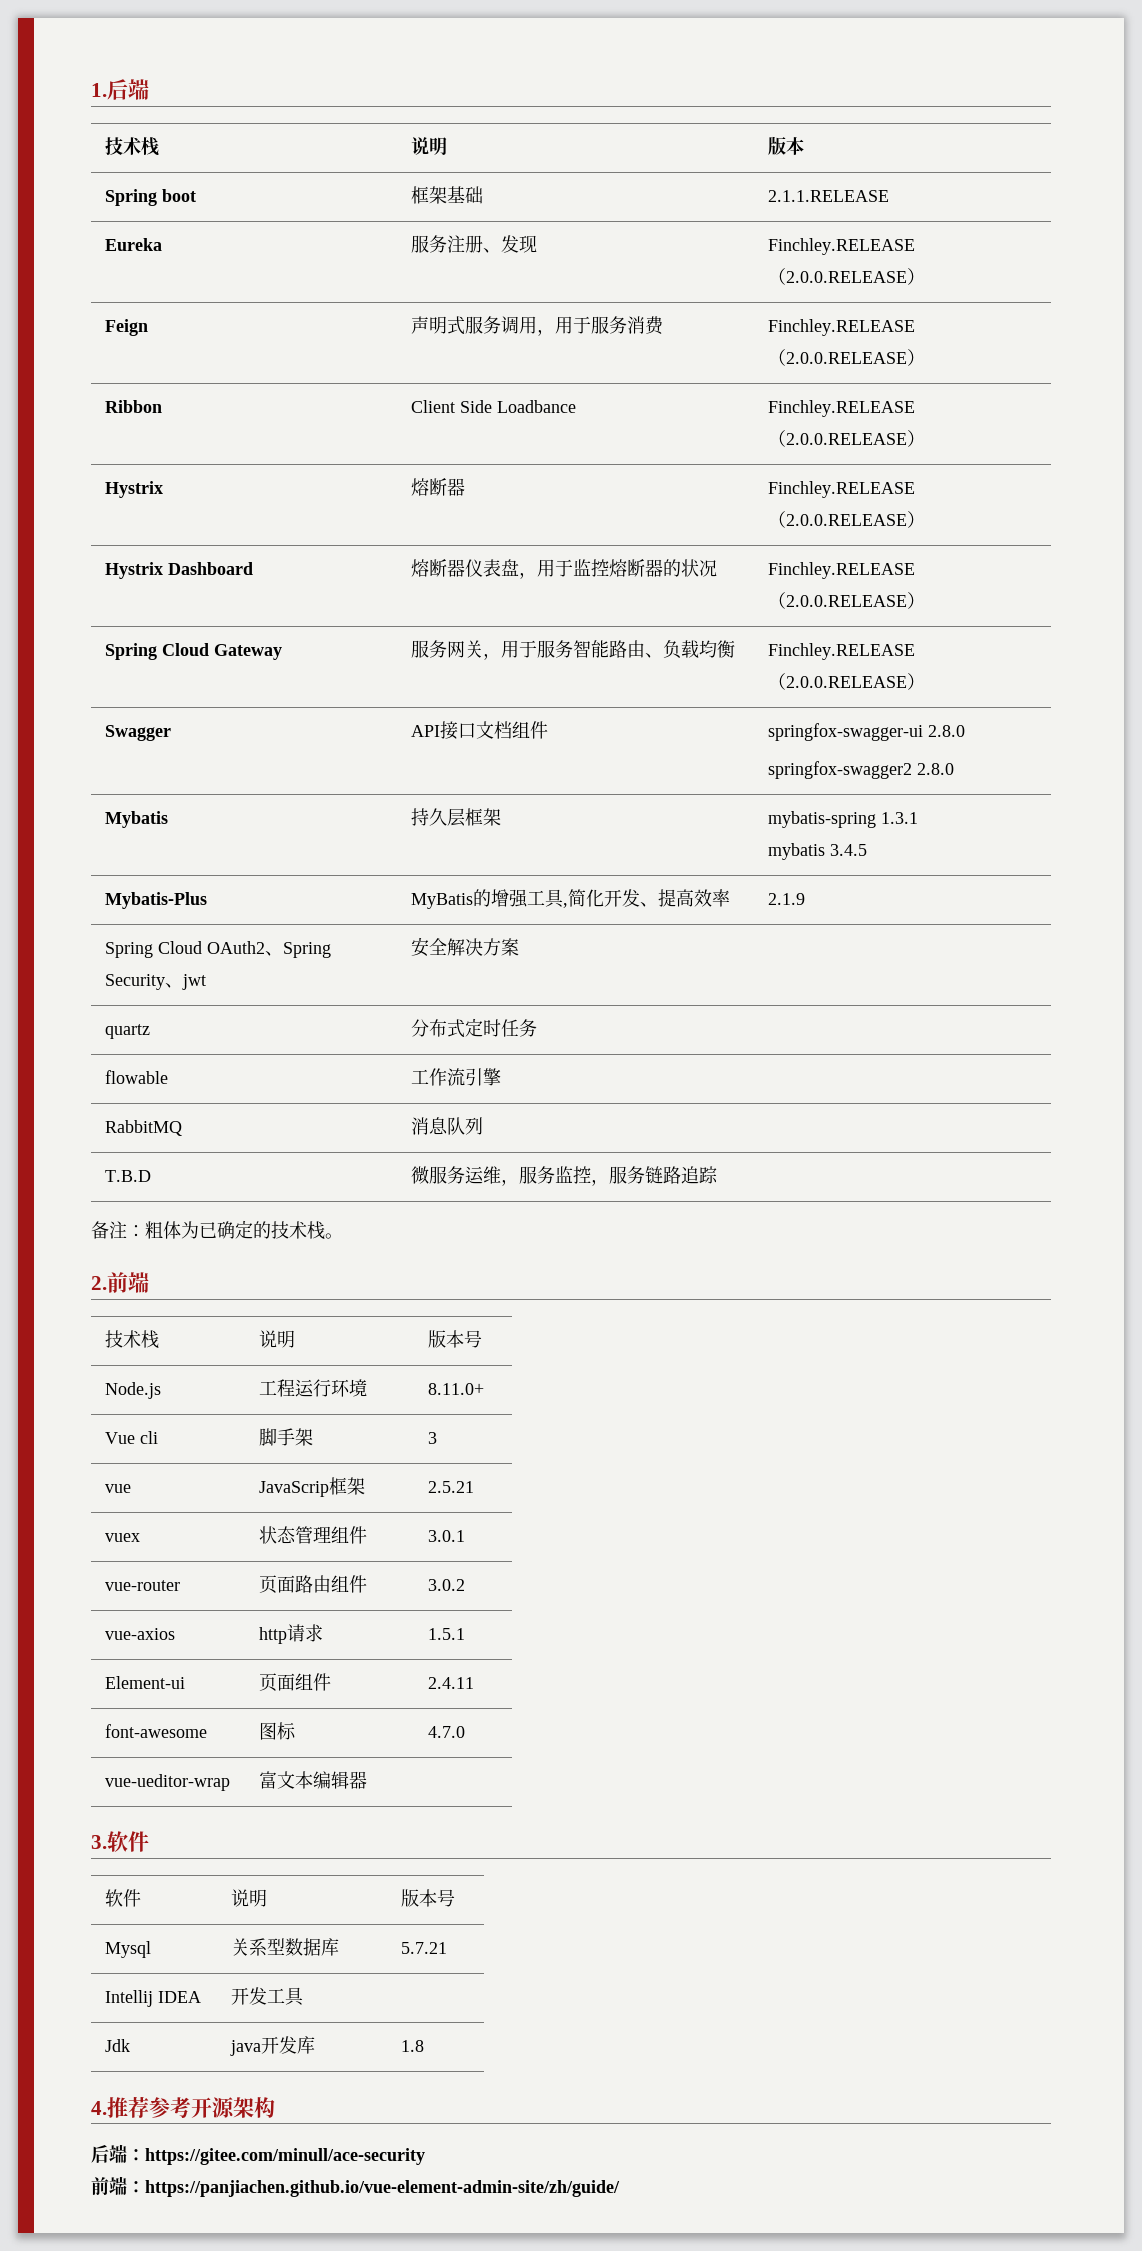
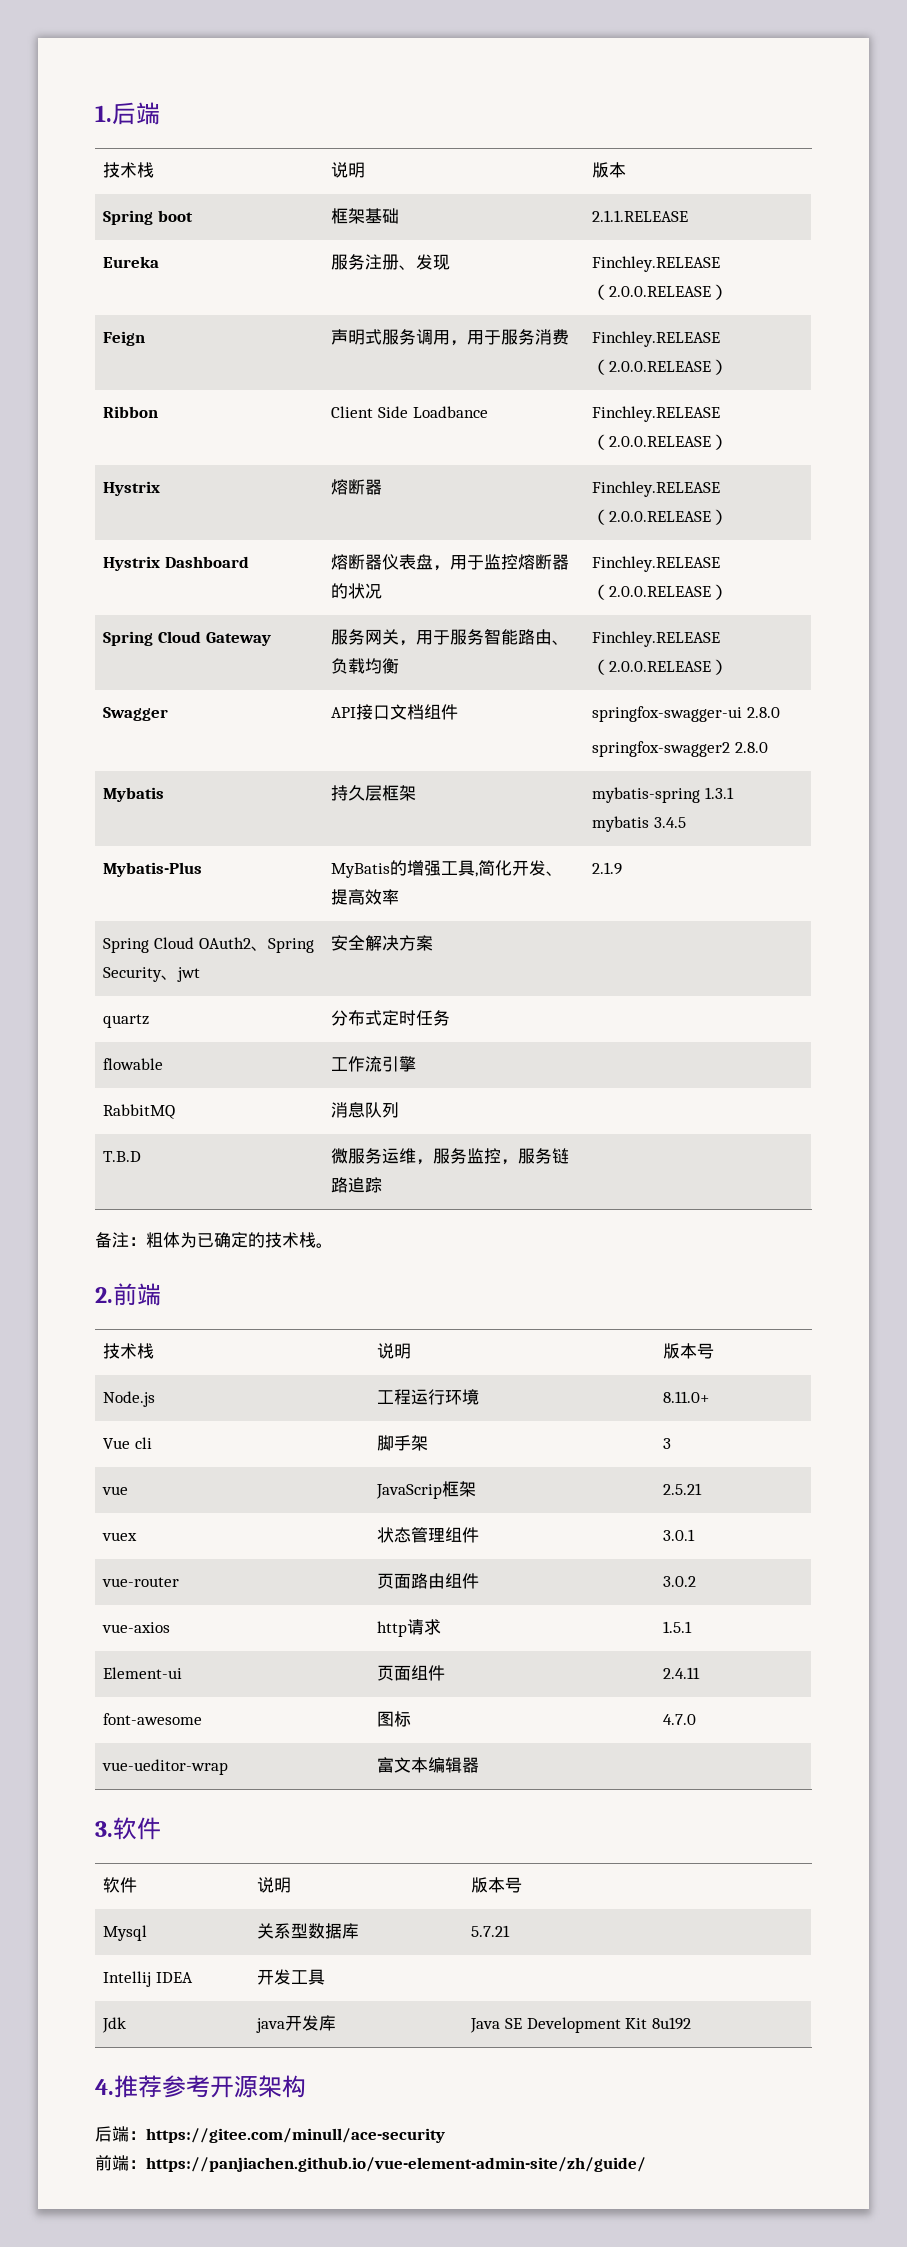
[401,2040,425,2052] 1.8 -> [470,2017,691,2033] Java SE Development Kit 8u192

